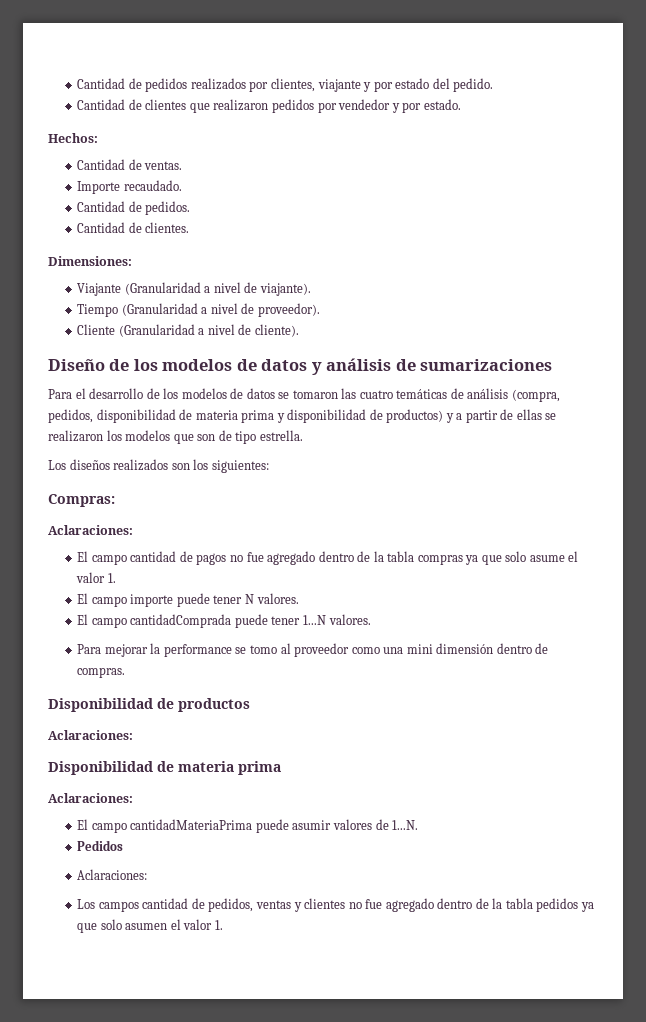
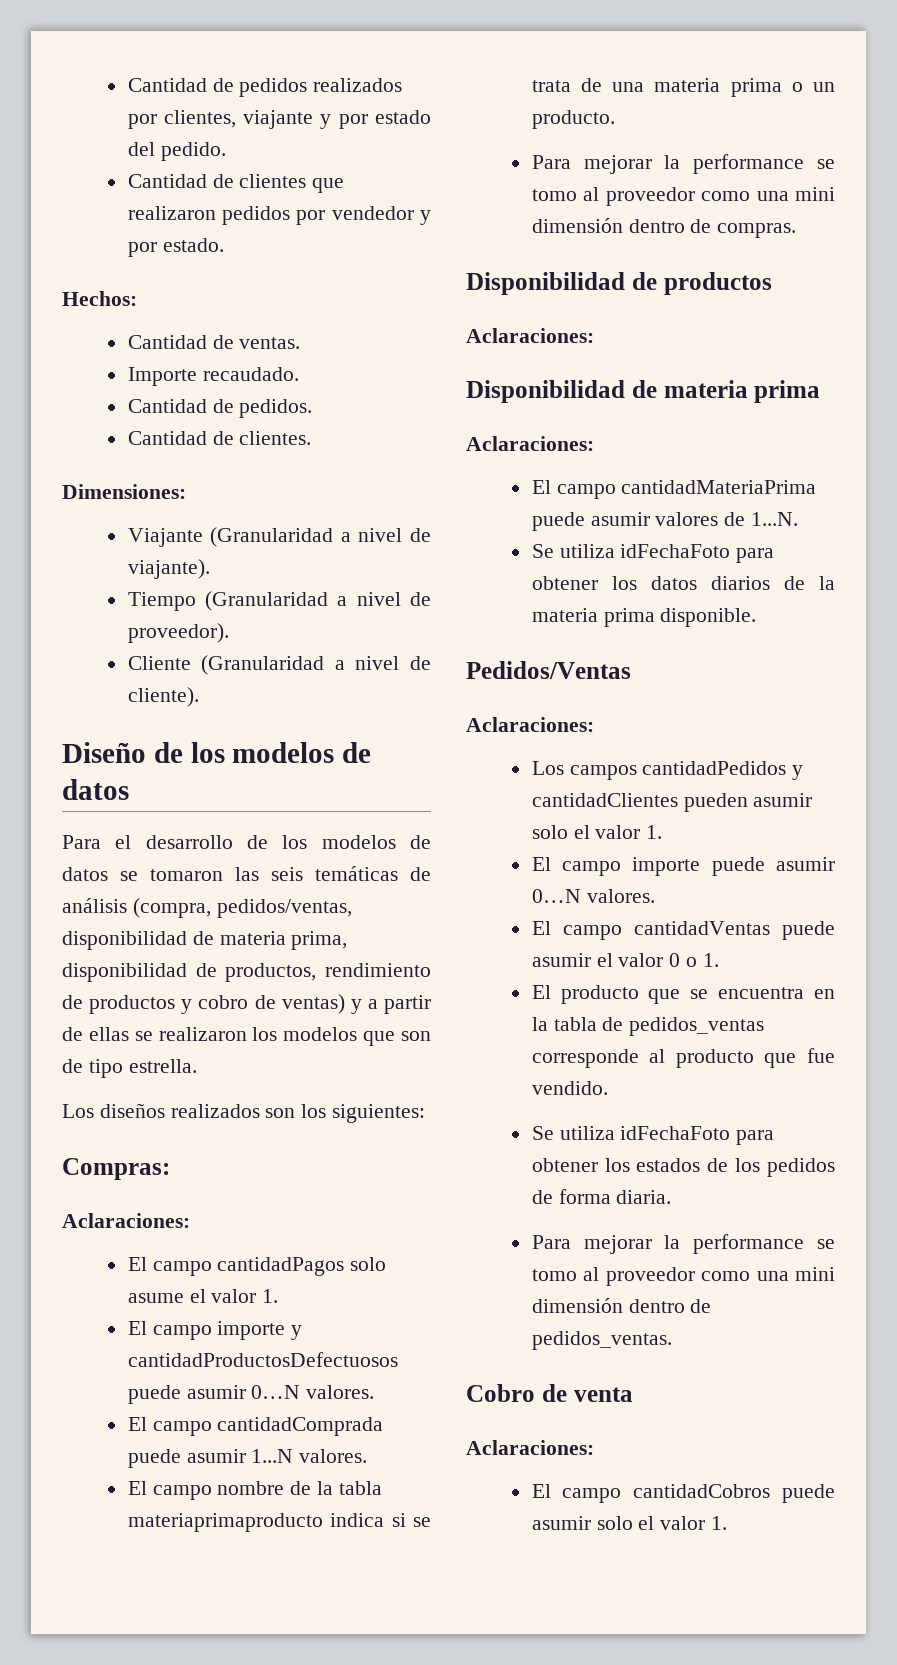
[311,358,553,375] y análisis de sumarizaciones -> (129, 789) none
[359,390,393,399] cuatro -> [271,867,303,881] seis
[48,409,93,423] pedidos, -> [216,899,352,918] pedidos/ventas,
[241,409,444,423] prima y disponibilidad de productos) -> [291,931,348,950] [62,963,431,982] [62,994,345,1014] prima, disponibilidad de productos, rendimiento de productos y cobro de ventas)
[130,551,502,565] cantidad de pagos no fue agregado dentro de la tabla compras ya que -> [217,1257,345,1276] cantidadPagos
[176,593,254,607] puede tener N -> [291,1325,303,1340] [127,1352,398,1367] [127,1385,301,1404] y cantidadProductosDefectuosos puede asumir 0…N
[271,616,301,625] tener -> [186,1449,246,1463] asumir
(371, 619) none -> [127,1481,382,1500] [127,1513,431,1532] [531,78,835,97] [531,110,615,129] // El campo nombre de la tabla materiaprimaproducto indica si se trata de una materia prima o un producto.
[77,840,124,851] [77,869,148,880] [77,898,594,912] [77,919,168,933] Pedidos // Aclaraciones: // Los campos cantidad de pedidos, ventas y clientes no fue agregado dentro de la tabla pedidos ya que solo asumen -> [531,544,775,563] [531,576,835,590] [531,608,757,627] [466,661,631,679] [466,717,594,732] [531,761,804,780] [531,793,813,812] [531,825,663,839] [531,857,835,876] [531,889,655,903] [531,921,835,940] [531,953,719,967] [531,985,835,1004] [531,1017,765,1036] [531,1048,835,1068] [531,1081,608,1095] [531,1126,775,1145] [531,1158,835,1177] [531,1189,672,1204] [531,1234,835,1254] [531,1267,835,1286] [531,1298,712,1313] [531,1331,672,1350] [466,1384,633,1402] [466,1440,594,1455] [531,1484,835,1503] [531,1516,633,1530] Se utiliza idFechaFoto para obtener los datos diarios de la materia prima disponible. // Pedidos/Ventas // Aclaraciones: // Los campos cantidadPedidos y cantidadClientes pueden asumir solo el valor 1. // El campo importe puede asumir 0…N valores. // El campo cantidadVentas puede asumir el valor 0 o 1. // El producto que se encuentra en la tabla de pedidos_ventas corresponde al producto que fue vendido. // Se utiliza idFechaFoto para obtener los estados de los pedidos de forma diaria. // Para mejorar la performance se tomo al proveedor como una mini dimensión dentro de pedidos_ventas. // Cobro de venta // Aclaraciones: // El campo cantidadCobros puede asumir solo

